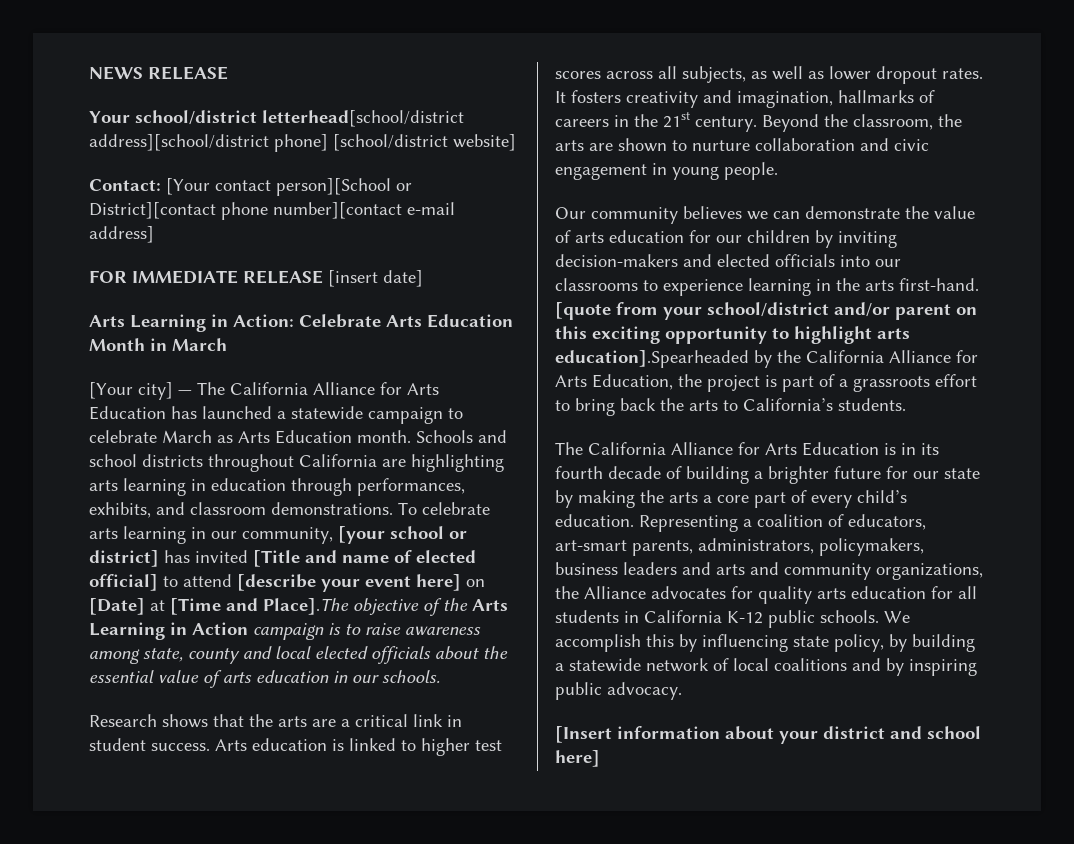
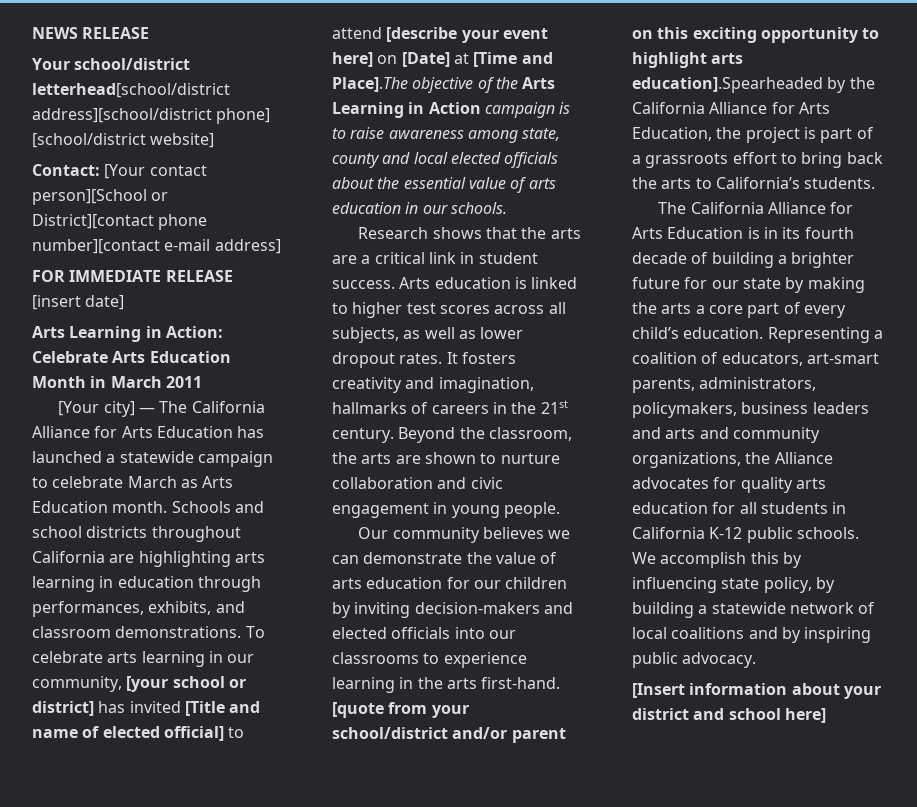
(227, 344) none -> [165,376,202,388] 2011

